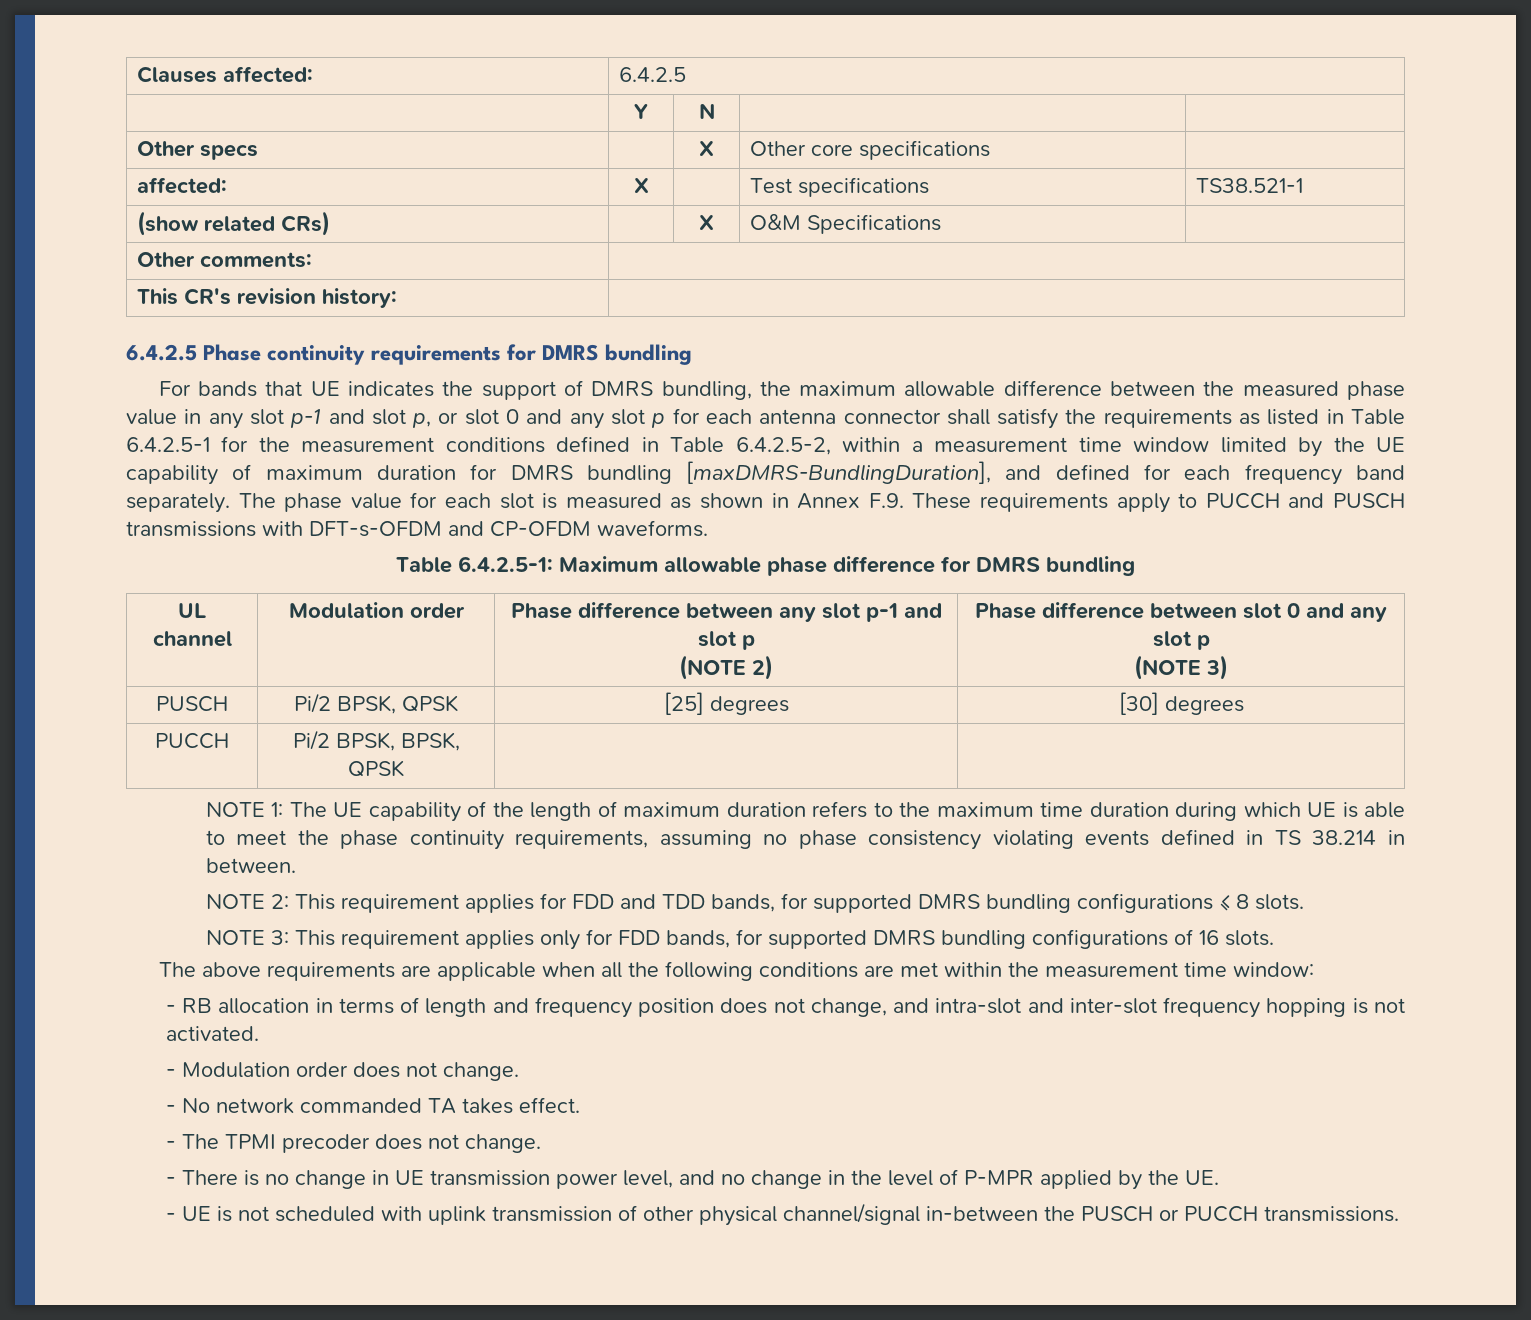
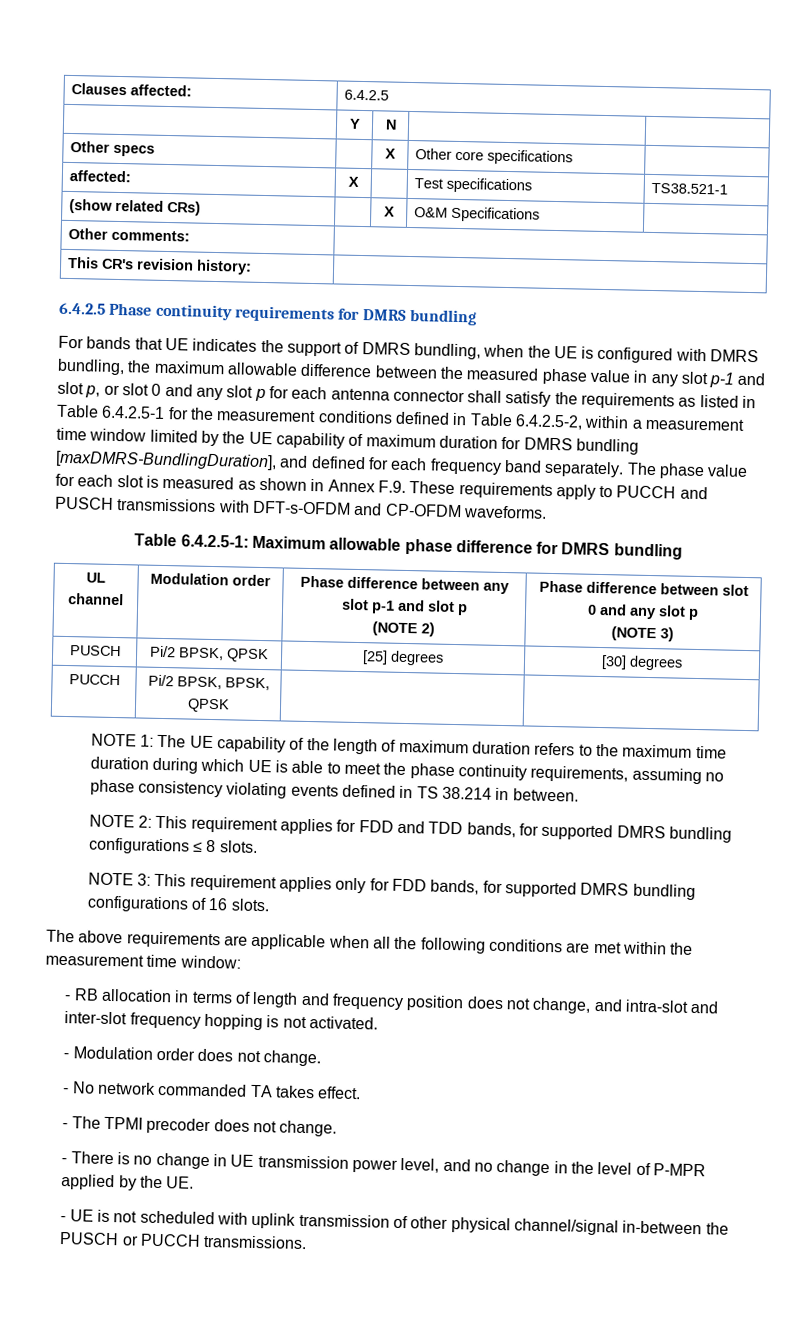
(752, 390) none -> [483,344,760,364] [57,358,125,376] when the UE is configured with DMRS bundling,

